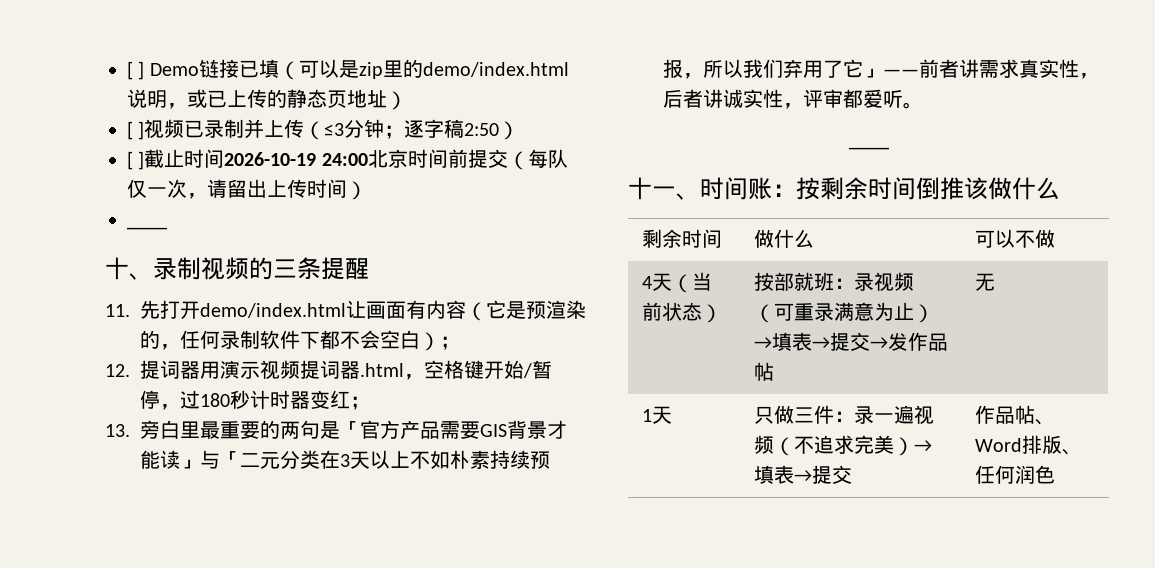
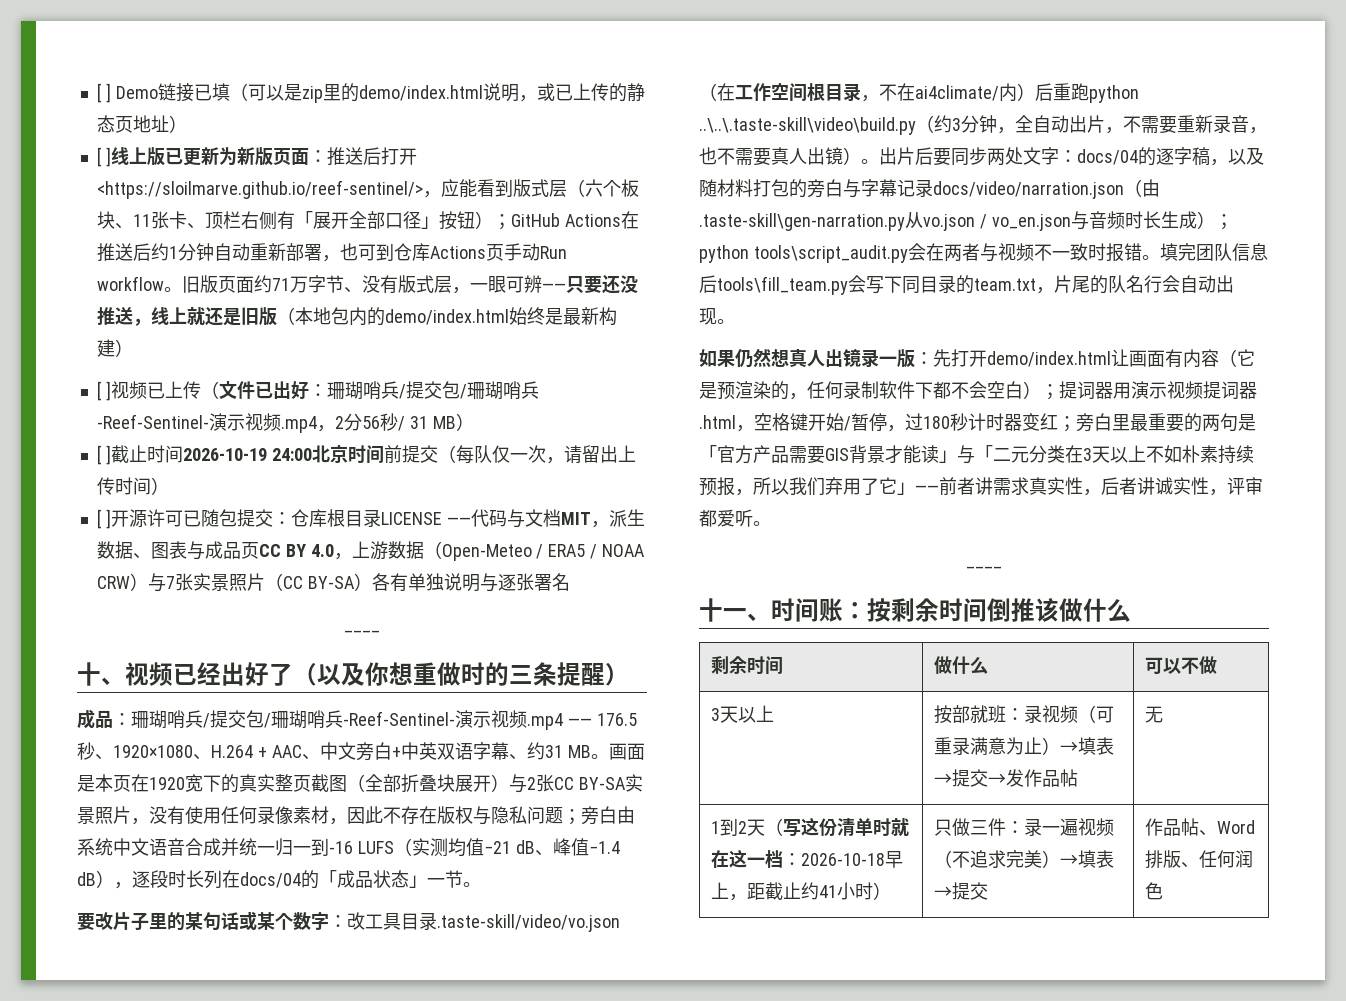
[144,119,500,140] 视频已录制并上传（≤3分钟；逐字稿2:50 -> [110,147,417,166] [96,179,639,199] [96,211,639,230] [96,243,567,262] [96,275,638,294] [96,307,617,326] [96,339,133,357] [96,381,539,401] [96,413,456,433] 线上版已更新为新版页面：推送后打开<https://sloilmarve.github.io/reef-sentinel/>，应能看到版式层（六个板块、11张卡、顶栏右侧有「展开全部口径」按钮）；GitHub Actions在推送后约1分钟自动重新部署，也可到仓库Actions页手动Run workflow。旧版页面约71万字节、没有版式层，一眼可辨——只要还没推送，线上就还是旧版（本地包内的demo/index.html始终是最新构建） // [ ]视频已上传（文件已出好：珊瑚哨兵/提交包/珊瑚哨兵-Reef-Sentinel-演示视频.mp4，2分56秒/ 31 MB
[127,226,167,230] [105,257,369,280] [105,304,130,317] ____ // 十、录制视频的三条提醒 // 11. -> [96,509,645,529] [96,541,645,561] [96,573,570,592] [344,630,380,633] [77,662,629,686] [77,709,637,730] [77,742,645,761] [77,774,643,793] [77,806,635,825] [77,838,620,857] [77,870,481,889] [77,911,620,932] [699,83,1139,103] [699,115,1267,135] [699,147,1264,166] [699,179,1160,199] [699,211,1233,231] [699,243,1268,263] [699,275,1234,295] [699,308,735,325] [699,348,933,368] [ ]开源许可已随包提交：仓库根目录LICENSE ——代码与文档MIT，派生数据、图表与成品页CC BY 4.0，上游数据（Open-Meteo / ERA5 / NOAA CRW）与7张实景照片（CC BY-SA）各有单独说明与逐张署名 // ____ // 十、视频已经出好了（以及你想重做时的三条提醒） // 成品：珊瑚哨兵/提交包/珊瑚哨兵-Reef-Sentinel-演示视频.mp4 —— 176.5秒、1920×1080、H.264 + AAC、中文旁白+中英双语字幕、约31 MB。画面是本页在1920宽下的真实整页截图（全部折叠块展开）与2张CC BY-SA实景照片，没有使用任何录像素材，因此不存在版权与隐私问题；旁白由系统中文语音合成并统一归一到‑16 LUFS（实测均值−21 dB、峰值−1.4 dB），逐段时长列在docs/04的「成品状态」一节。 // 要改片子里的某句话或某个数字：改工具目录.taste-skill/video/vo.json（在工作空间根目录，不在ai4climate/内）后重跑python ..\..\.taste-skill\video\build.py（约3分钟，全自动出片，不需要重新录音，也不需要真人出镜）。出片后要同步两处文字：docs/04的逐字稿，以及随材料打包的旁白与字幕记录docs/video/narration.json（由.taste-skill\gen-narration.py从vo.json / vo_en.json与音频时长生成）；python tools\script_audit.py会在两者与视频不一致时报错。填完团队信息后tools\fill_team.py会写下同目录的team.txt，片尾的队名行会自动出现。 // 如果仍然想真人出镜录一版：
[105,364,130,377] // 12. -> (1059, 392) none
[105,424,130,437] // 13. -> (1076, 424) none
[641,272,712,293] [641,302,722,323] 4天（当前状态） -> [710,705,774,723] 3天以上
[651,406,672,424] 天 -> [719,817,909,837] [710,849,903,868] [710,882,891,901] 到2天（写这份清单时就在这一档：2026-10-18早上，距截止约41小时）

